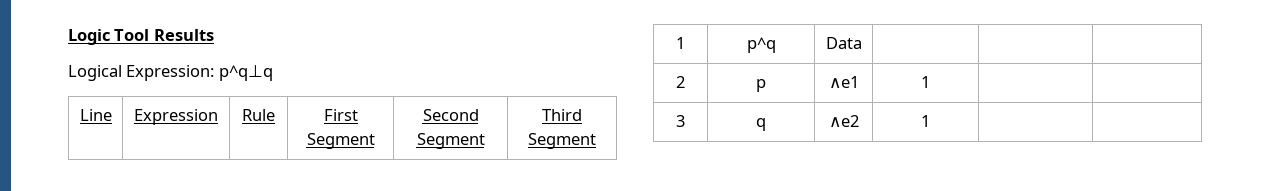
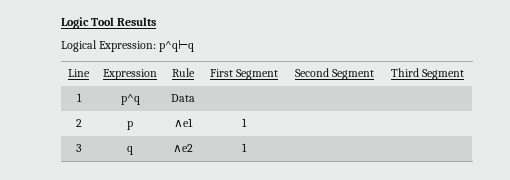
[218,65,273,81] p^q⊥q -> [159,40,195,52] p^q⊢q

